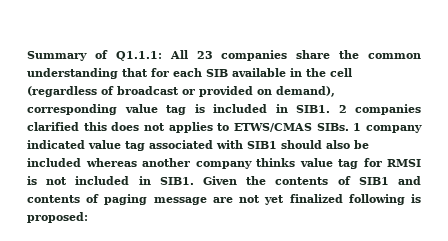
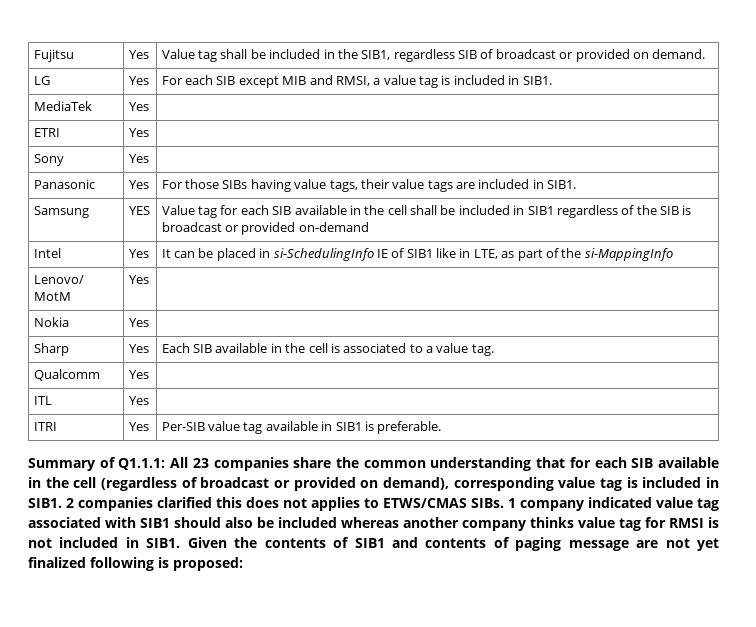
(27, 56) none -> [33,49,74,62] [128,50,149,59] [161,49,706,62] [33,76,50,85] [128,76,149,85] [161,75,552,88] [33,101,92,111] [128,102,149,111] [33,128,60,137] [128,128,149,137] [33,154,64,166] [128,154,149,163] [33,179,95,189] [128,180,149,189] [161,179,577,192] [33,206,89,218] [128,206,150,215] [161,205,692,218] [161,222,369,235] [33,248,61,258] [128,249,149,258] [161,248,673,261] [33,275,84,284] [33,292,71,301] [128,275,149,284] [33,317,69,327] [128,318,149,327] [33,343,69,356] [128,344,149,353] [161,343,494,356] [33,369,100,381] [128,370,149,379] [33,396,52,405] [128,396,149,405] [33,422,57,431] [128,422,149,431] [161,421,442,434] Fujitsu | Yes | Value tag shall be included in the SIB1, regardless SIB of broadcast or provided on demand. // LG | Yes | For each SIB except MIB and RMSI, a value tag is included in SIB1. // MediaTek | Yes | // ETRI | Yes | // Sony | Yes | // Panasonic | Yes | For those SIBs having value tags, their value tags are included in SIB1. // Samsung | YES | Value tag for each SIB available in the cell shall be included in SIB1 regardless of the SIB is broadcast or provided on-demand // Intel | Yes | It can be placed in si-SchedulingInfo IE of SIB1 like in LTE, as part of the si-MappingInfo // Lenovo/ MotM | Yes | // Nokia | Yes | // Sharp | Yes | Each SIB available in the cell is associated to a value tag. // Qualcomm | Yes | // ITL | Yes | // ITRI | Yes | Per-SIB value tag available in SIB1 is preferable. //

